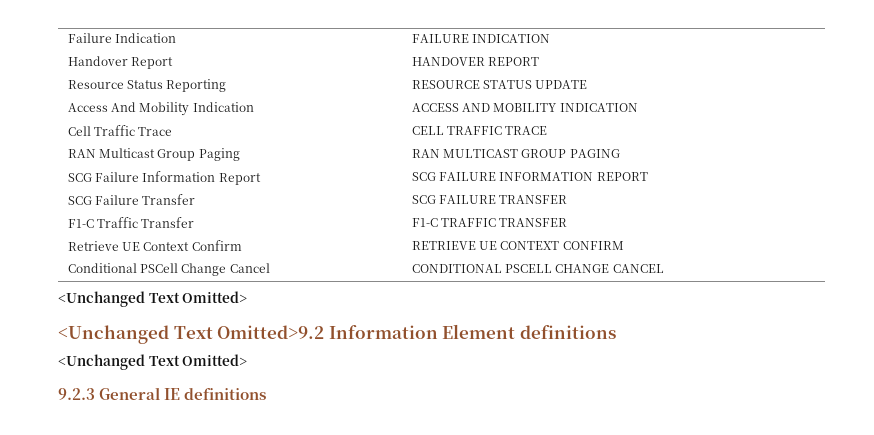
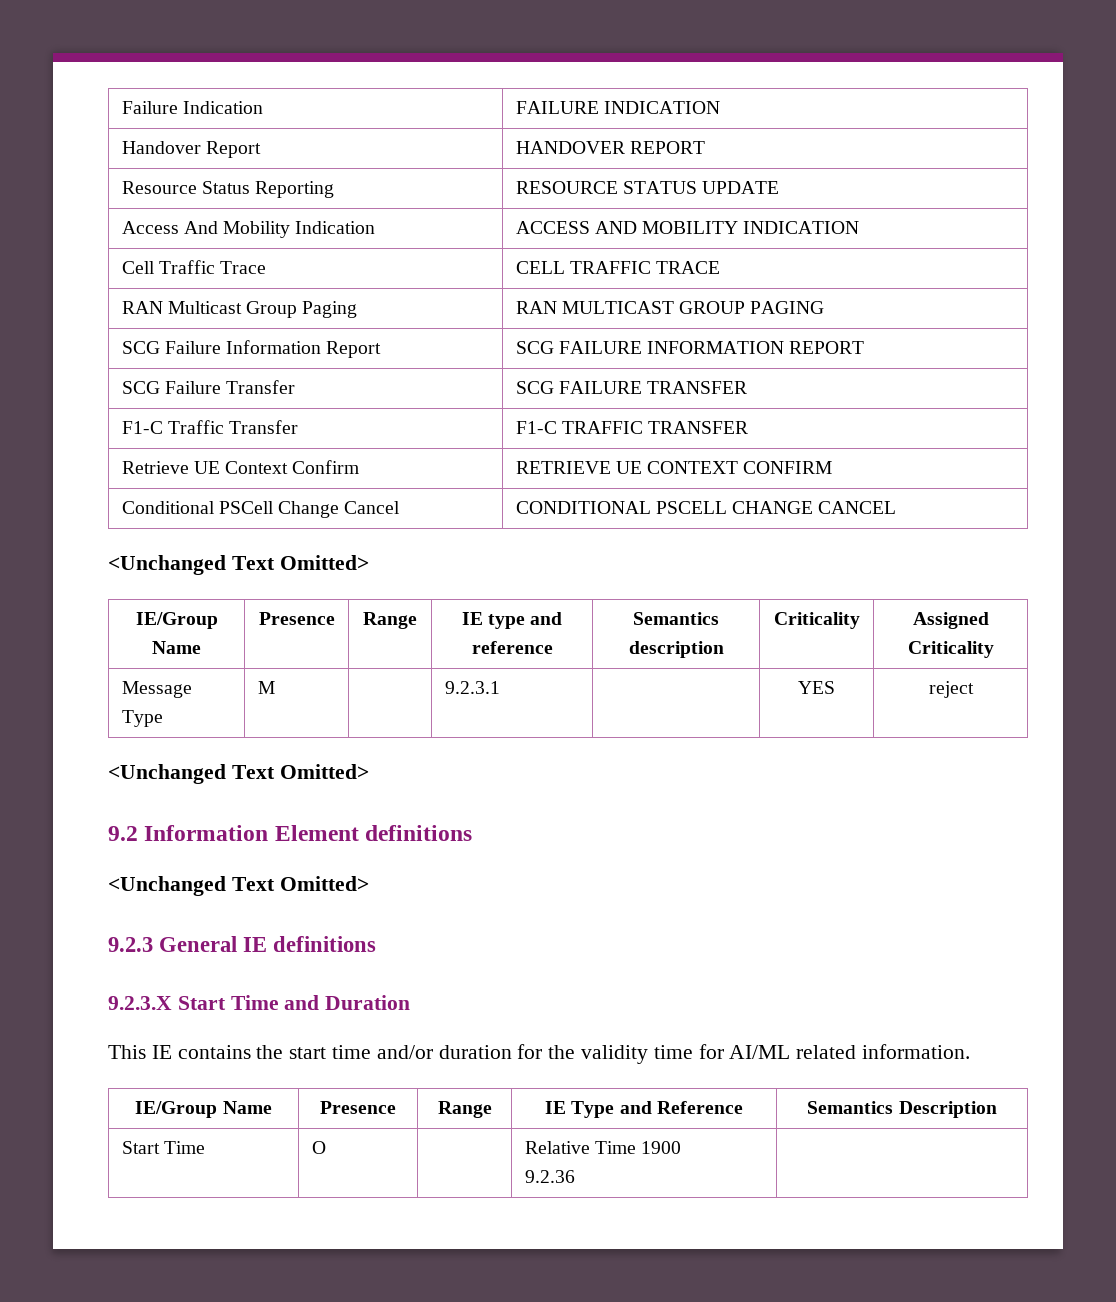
[58,325,325,344] // <Unchanged Text Omitted>9.2 -> [135,612,218,629] [152,641,201,654] [258,612,335,625] [363,612,417,629] [461,612,563,629] [471,641,553,654] [633,612,719,625] [628,641,724,658] [773,612,860,629] [912,612,989,629] [907,641,994,658] [121,681,192,698] [121,710,163,727] [257,681,275,694] [444,681,500,694] [798,681,835,694] [928,681,974,698] [108,764,369,784] [108,826,138,841] // IE/Group Name | Presence | Range | IE type and reference | Semantics description | Criticality | Assigned Criticality // Message Type | M | | 9.2.3.1 | | YES | reject // <Unchanged Text Omitted> // 9.2
(267, 394) none -> [108,995,411,1010] [108,1044,971,1064] [135,1101,272,1118] [320,1101,396,1114] [437,1101,492,1118] [545,1101,743,1118] [807,1101,997,1118] [121,1141,205,1154] [311,1141,326,1154] [524,1141,682,1154] [524,1170,575,1183] // 9.2.3.X Start Time and Duration // This IE contains the start time and/or duration for the validity time for AI/ML related information. // IE/Group Name | Presence | Range | IE Type and Reference | Semantics Description // Start Time | O | | Relative Time 1900 // 9.2.36 |

